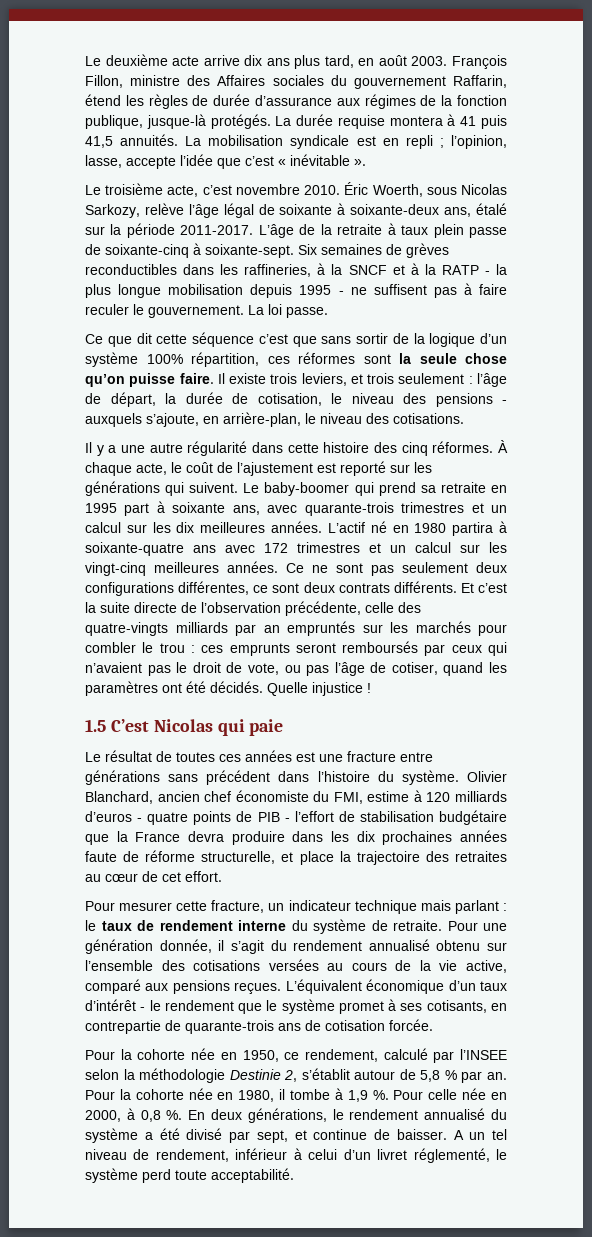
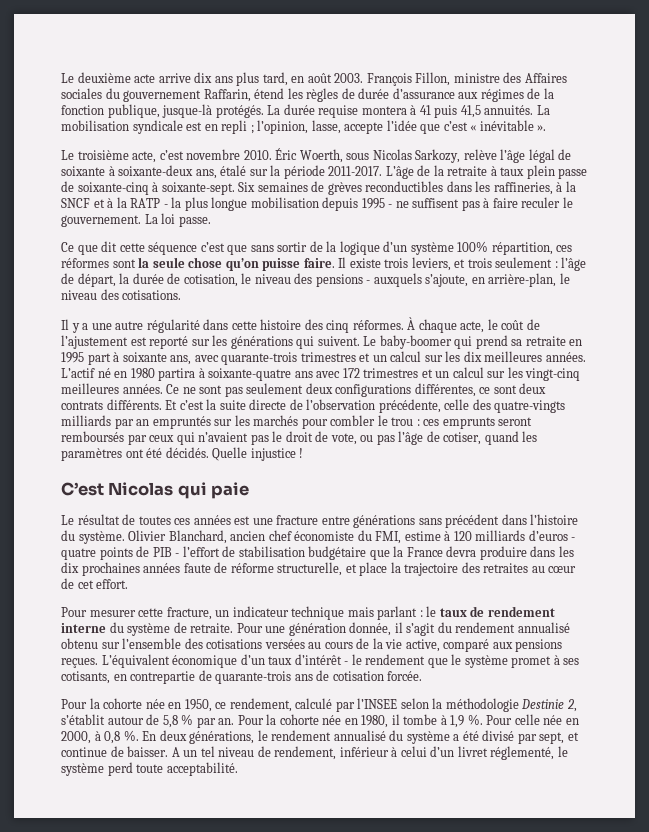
[85,719,106,732] 1.5 -> (304, 453) none

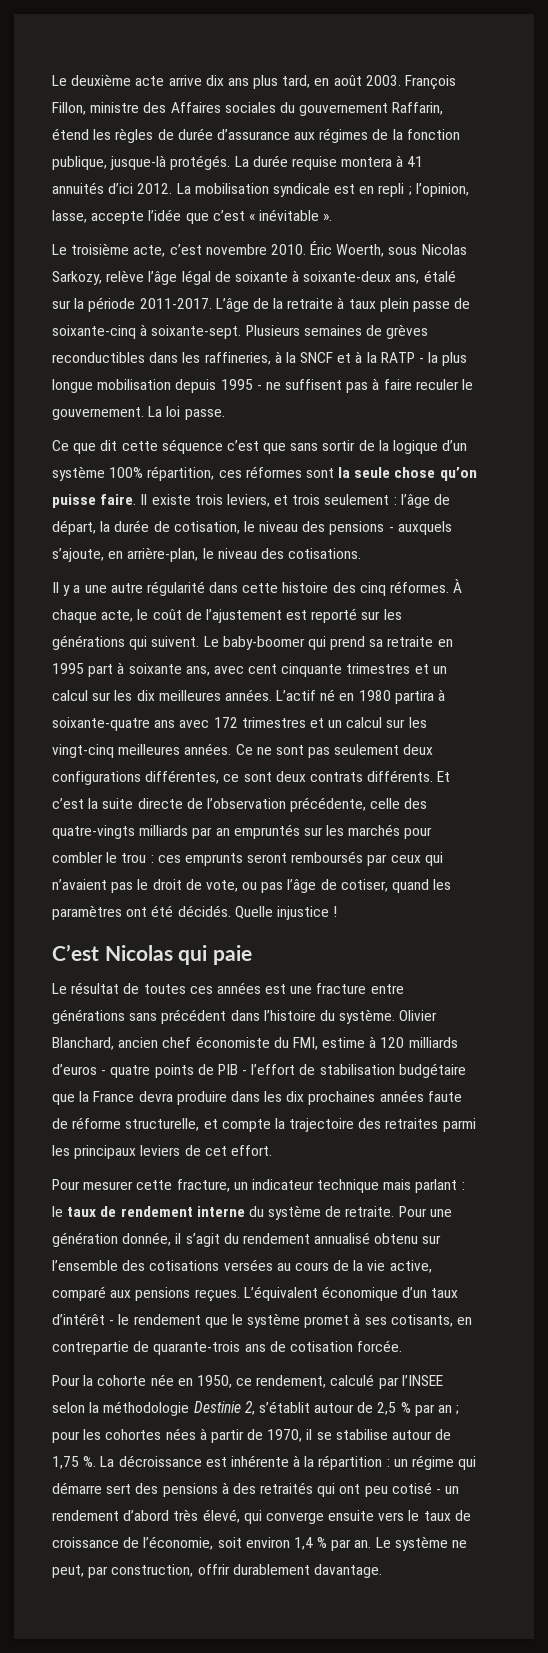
[434,105,534,118] puis 41,5 annuités. -> [52,182,173,194] annuités d’ici 2012.
[238,182,256,192] Six -> [245,325,300,336] Plusieurs
[221,352,298,365] quarante-trois -> [248,663,343,677] cent cinquante
[359,562,388,576] place -> [221,1119,271,1132] compte
[531,566,577,573] au cœur -> [442,1118,476,1132] [52,1145,181,1159] parmi les principaux leviers
[162,714,579,728] [61,730,579,744] [61,746,568,760] [61,762,238,776] 5,8 % par an. Pour la cohorte née en 1980, il tombe à 1,9 %. Pour celle née en 2000, à 0,8 %. En deux générations, le rendement annualisé du système a été divisé par sept, et continue de baisser. A un tel niveau de rendement, inférieur à celui d’un livret réglementé, le système perd toute acceptabilité. -> [377,1402,460,1416] [52,1428,452,1443] [52,1455,477,1470] [52,1482,460,1497] [52,1509,471,1524] [52,1536,468,1551] [52,1564,382,1578] 2,5 % par an ; pour les cohortes nées à partir de 1970, il se stabilise autour de 1,75 %. La décroissance est inhérente à la répartition : un régime qui démarre sert des pensions à des retraités qui ont peu cotisé - un rendement d’abord très élevé, qui converge ensuite vers le taux de croissance de l’économie, soit environ 1,4 % par an. Le système ne peut, par construction, offrir durablement davantage.

